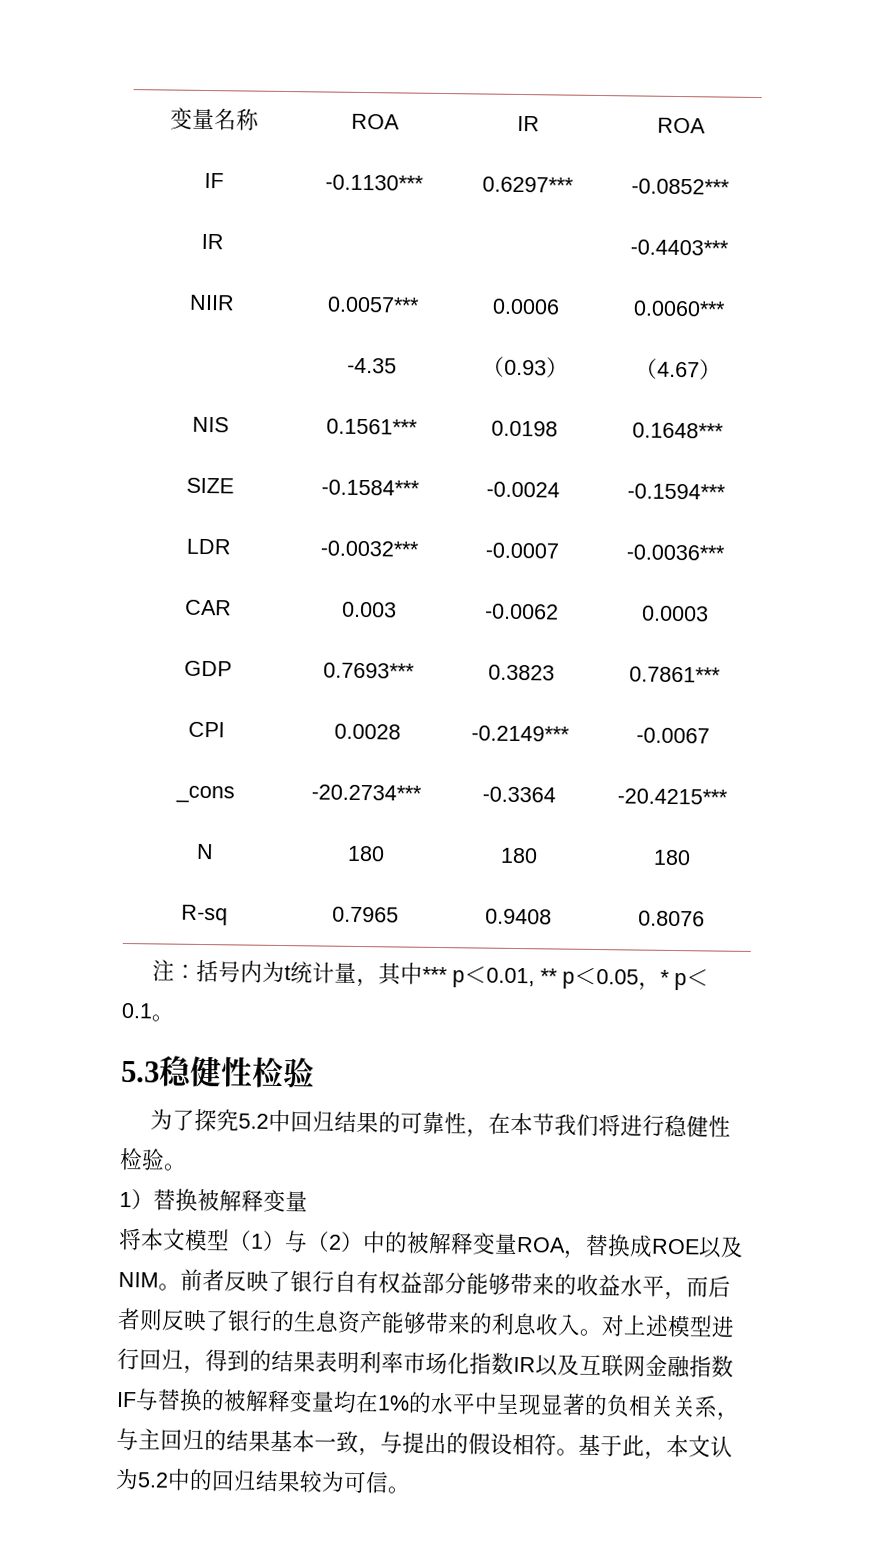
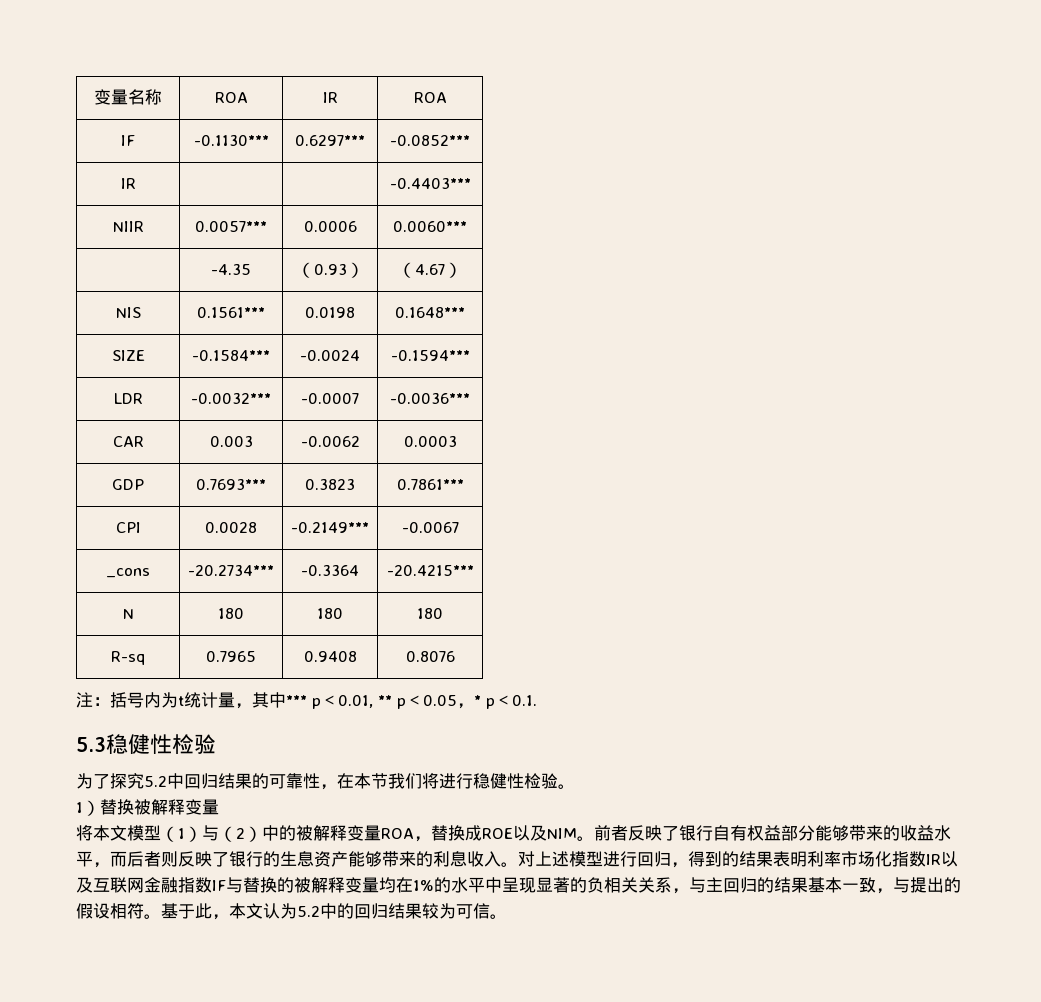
[121,1002,174,1022] 0.1。 -> [512,695,537,706] 0.1.

